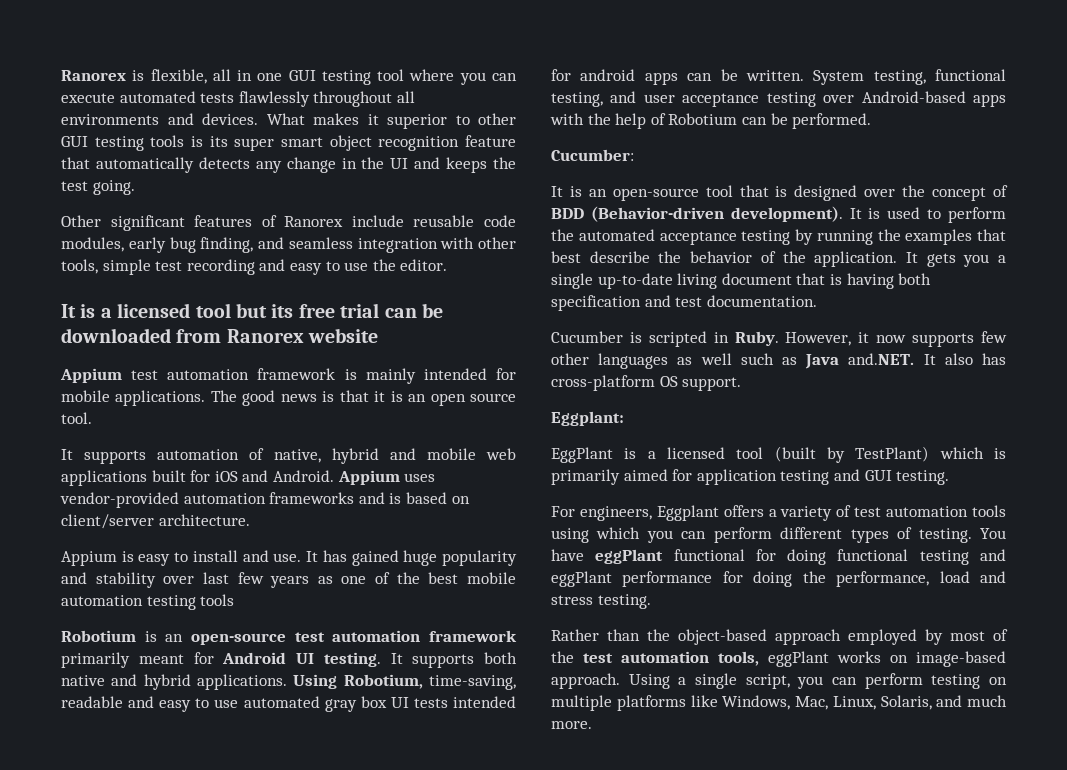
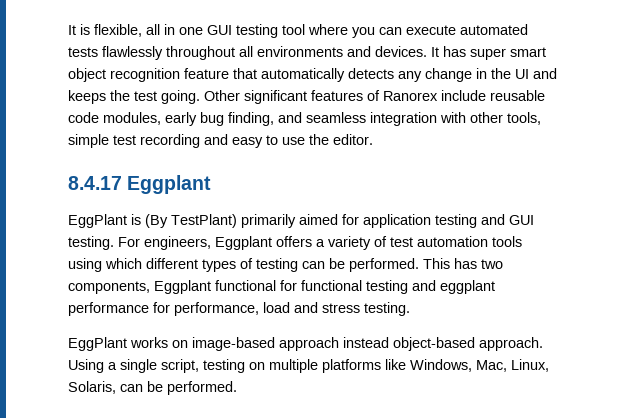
[61,70,126,81] Ranorex -> [68,25,76,35] It
[266,113,516,129] [61,135,228,151] What makes it superior to other GUI testing tools is its -> [431,46,466,57] It has
(135, 187) // -> (200, 97) none
[61,303,443,318] [61,328,379,343] [60,368,517,384] [61,390,516,406] [61,412,92,424] [61,448,516,464] [61,470,436,486] [60,492,470,508] [61,514,250,529] [61,550,517,566] [61,572,516,588] [61,594,235,610] [61,630,517,645] [61,652,517,668] [61,674,516,690] [61,696,517,712] [551,69,1006,85] [551,91,1006,107] [550,113,872,129] [551,149,634,161] [551,185,1009,201] [551,206,1006,223] [551,229,1006,245] [551,251,1006,267] [551,273,932,289] [551,295,817,311] [551,331,1008,347] [551,353,1006,369] [551,375,742,391] [551,411,624,426] [551,446,1006,463] It is a licensed tool but its free trial can be downloaded from Ranorex website // Appium test automation framework is mainly intended for mobile applications. The good news is that it is an open source tool. // It supports automation of native, hybrid and mobile web applications built for iOS and Android. Appium uses vendor-provided automation frameworks and is based on client/server architecture. // Appium is easy to install and use. It has gained huge popularity and stability over last few years as one of the best mobile automation testing tools // Robotium is an open-source test automation framework primarily meant for Android UI testing. It supports both native and hybrid applications. Using Robotium, time-saving, readable and easy to use automated gray box UI tests intended for android apps can be written. System testing, functional testing, and user acceptance testing over Android-based apps with the help of Robotium can be performed. // Cucumber: // It is an open-source tool that is designed over the concept of BDD (Behavior-driven development). It is used to perform the automated acceptance testing by running the examples that best describe the behavior of the application. It gets you a single up-to-date living document that is having both specification and test documentation. // Cucumber is scripted in Ruby. However, it now supports few other languages as well such as Java and.NET. It also has cross-platform OS support. // Eggplant: // EggPlant is a licensed tool (built by TestPlant) which is -> [68,175,212,194] [68,214,237,228] 8.4.17 Eggplant // EggPlant is (By TestPlant)
(950, 477) // -> (114, 243) none
[646,527,1007,543] [551,549,664,564] you can perform different types of testing. You have eggPlant -> [146,258,503,272] [68,280,211,294] different types of testing can be performed. This has two components, Eggplant
[787,549,827,565] doing -> (297, 285) none
[551,571,612,587] eggPlant -> [440,280,495,294] eggplant
[753,571,826,587] doing the -> (170, 307) none
[551,629,1008,645] [551,651,1006,667] Rather than the object-based approach employed by most of the test automation tools, eggPlant works on image-based -> [68,337,475,351] EggPlant works on image-based approach instead object-based
[797,673,923,689] you can perform -> (199, 366) none
[936,695,1007,707] [551,721,592,729] and much more. -> [120,381,237,395] can be performed.

